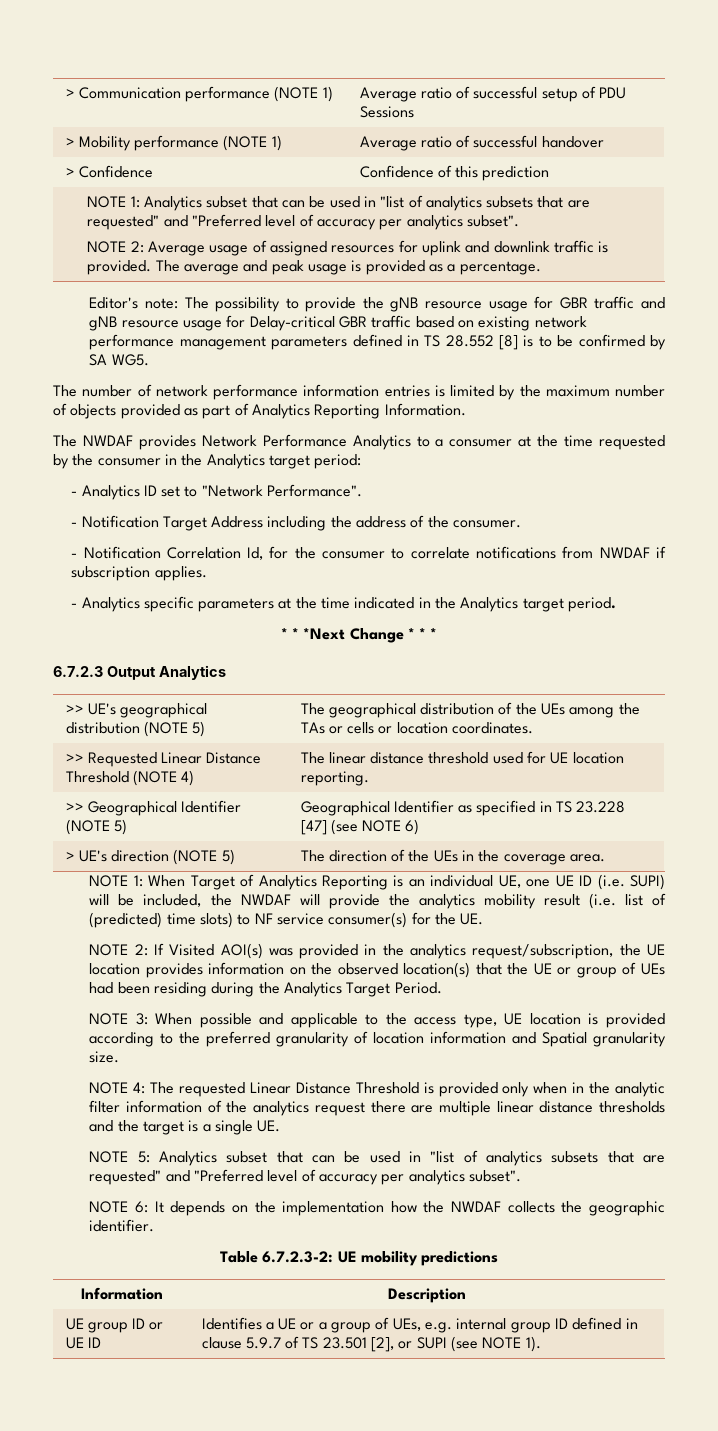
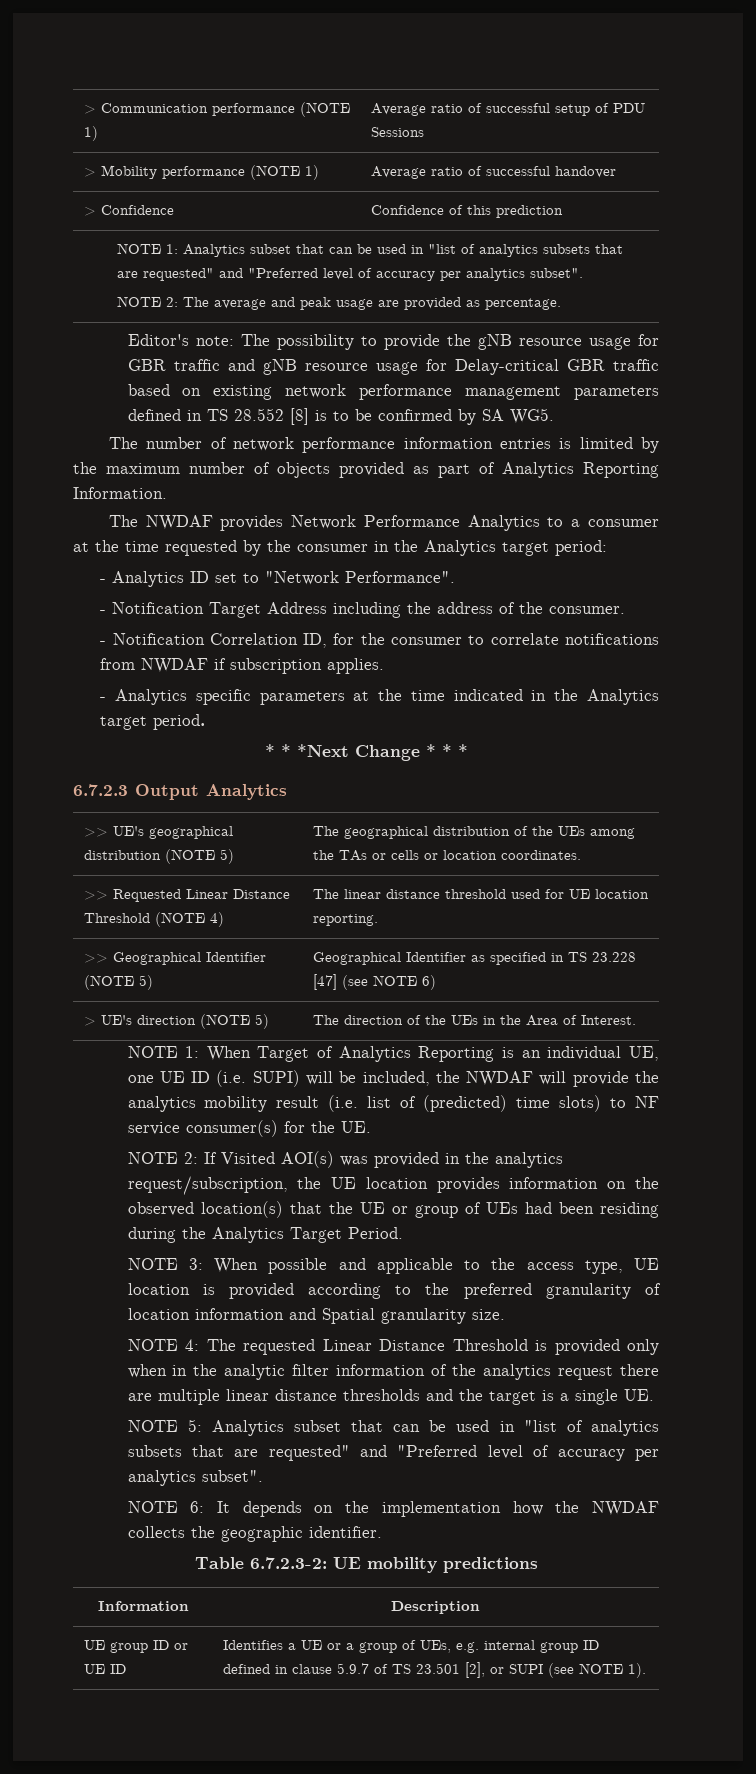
[147,240,609,256] [87,260,152,275] Average usage of assigned resources for uplink and downlink traffic is provided. -> (178, 302) none
[351,260,456,275] is provided as a -> [377,297,480,310] are provided as
[247,547,264,560] Id, -> [303,633,328,648] ID,
[503,854,606,865] coverage area. -> [525,1015,636,1026] Area of Interest.

